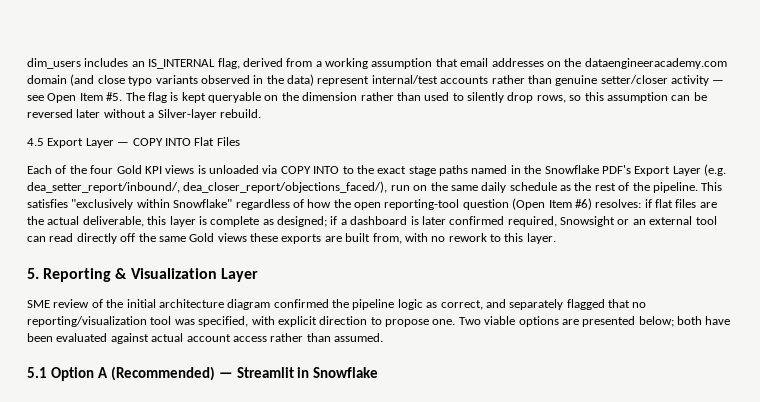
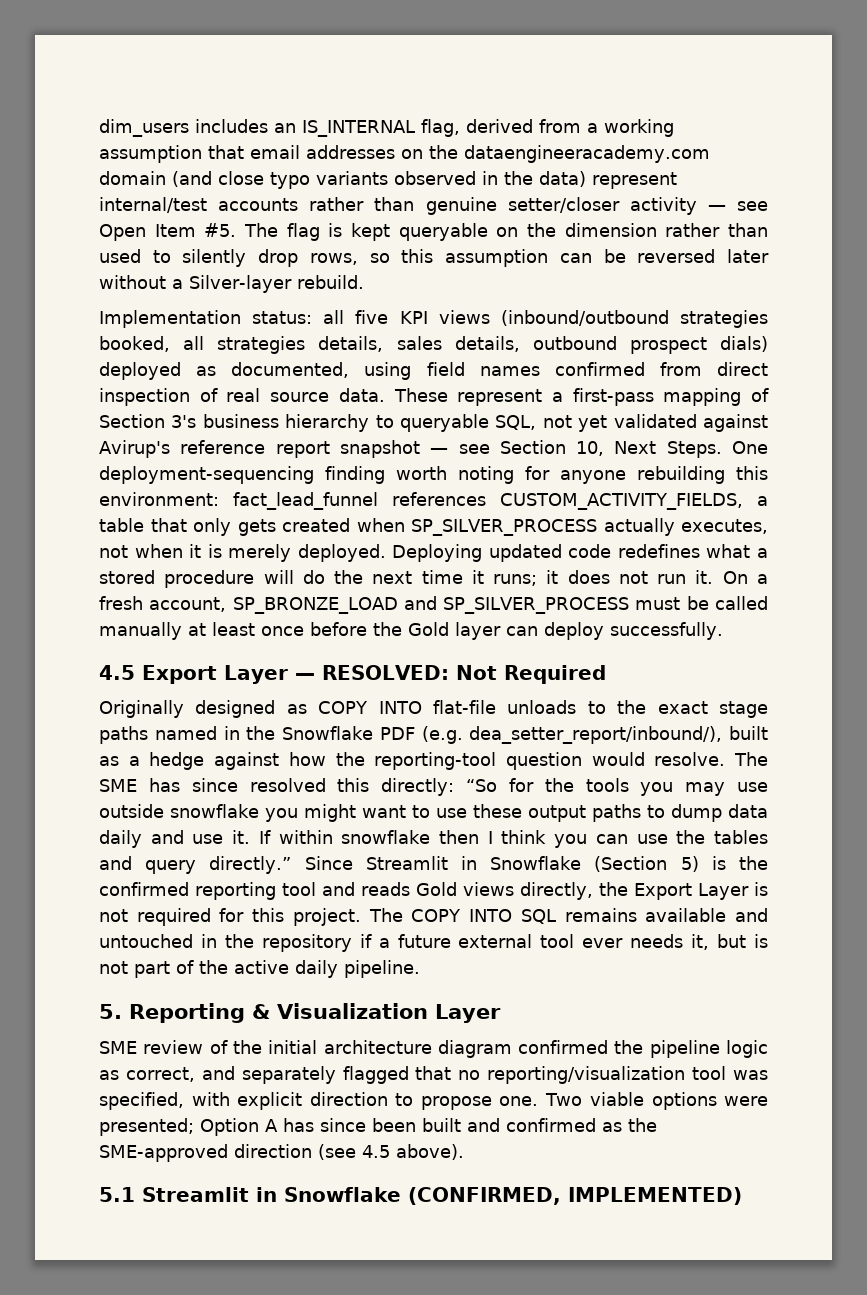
[27,137,240,148] [27,165,340,174] 4.5 Export Layer — COPY INTO Flat Files // Each of the four Gold KPI views is unloaded via COPY INTO -> [99,310,768,328] [99,336,768,354] [99,362,768,380] [99,388,769,406] [99,414,768,432] [99,440,768,458] [99,466,768,484] [99,492,768,510] [99,518,768,536] [99,544,768,562] [99,570,768,588] [99,596,769,614] [99,622,723,640] [99,665,606,684] [99,700,577,718] Implementation status: all five KPI views (inbound/outbound strategies booked, all strategies details, sales details, outbound prospect dials) deployed as documented, using field names confirmed from direct inspection of real source data. These represent a first-pass mapping of Section 3's business hierarchy to queryable SQL, not yet validated against Avirup's reference report snapshot — see Section 10, Next Steps. One deployment-sequencing finding worth noting for anyone rebuilding this environment: fact_lead_funnel references CUSTOM_ACTIVITY_FIELDS, a table that only gets created when SP_SILVER_PROCESS actually executes, not when it is merely deployed. Deploying updated code redefines what a stored procedure will do the next time it runs; it does not run it. On a fresh account, SP_BRONZE_LOAD and SP_SILVER_PROCESS must be called manually at least once before the Gold layer can deploy successfully. // 4.5 Export Layer — RESOLVED: Not Required // Originally designed as COPY INTO flat-file unloads
[601,164,726,176] [27,181,723,193] [27,198,717,210] [27,216,717,227] [27,233,556,244] PDF's Export Layer (e.g. dea_setter_report/inbound/, dea_closer_report/objections_faced/), run on the same daily schedule as the rest of the pipeline. This satisfies "exclusively within Snowflake" regardless of how the open reporting-tool question (Open Item #6) resolves: if flat files are the actual deliverable, this layer is complete as designed; if a dashboard is later confirmed required, Snowsight or an external tool can read directly off the same Gold views these exports are built from, with no rework to this layer. -> [379,726,768,744] [99,752,768,770] [99,778,768,796] [99,804,768,822] [99,830,768,848] [99,856,768,874] [99,882,768,900] [99,908,769,926] [99,934,768,952] [99,960,420,978] PDF (e.g. dea_setter_report/inbound/), built as a hedge against how the reporting-tool question would resolve. The SME has since resolved this directly: “So for the tools you may use outside snowflake you might want to use these output paths to dump data daily and use it. If within snowflake then I think you can use the tables and query directly.” Since Streamlit in Snowflake (Section 5) is the confirmed reporting tool and reads Gold views directly, the Export Layer is not required for this project. The COPY INTO SQL remains available and untouched in the repository if a future external tool ever needs it, but is not part of the active daily pipeline.
[561,316,731,327] [27,333,383,344] [27,366,379,381] are presented below; both have been evaluated against actual account access rather than assumed. // 5.1 Option A (Recommended) — Streamlit in Snowflake -> [724,1096,768,1106] [99,1118,657,1136] [99,1144,464,1162] [99,1187,742,1205] were presented; Option A has since been built and confirmed as the SME-approved direction (see 4.5 above). // 5.1 Streamlit in Snowflake (CONFIRMED, IMPLEMENTED)

